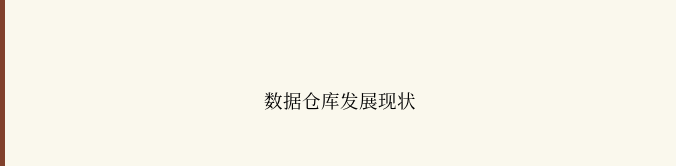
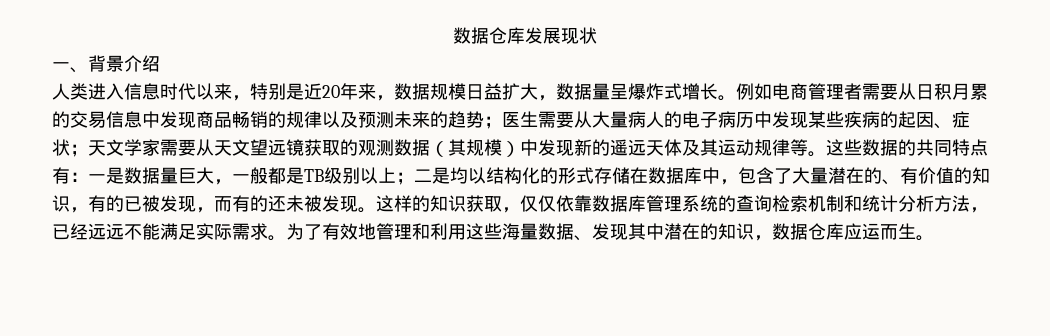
(416, 101) none -> [52,55,160,73] [52,83,988,101] [52,111,970,129] [52,139,988,157] [52,167,990,185] [52,195,988,213] [52,223,934,241] // 一、背景介绍 // 人类进入信息时代以来，特别是近20年来，数据规模日益扩大，数据量呈爆炸式增长。例如电商管理者需要从日积月累的交易信息中发现商品畅销的规律以及预测未来的趋势；医生需要从大量病人的电子病历中发现某些疾病的起因、症状；天文学家需要从天文望远镜获取的观测数据（其规模）中发现新的遥远天体及其运动规律等。这些数据的共同特点有：一是数据量巨大，一般都是TB级别以上；二是均以结构化的形式存储在数据库中，包含了大量潜在的、有价值的知识，有的已被发现，而有的还未被发现。这样的知识获取，仅仅依靠数据库管理系统的查询检索机制和统计分析方法，已经远远不能满足实际需求。为了有效地管理和利用这些海量数据、发现其中潜在的知识，数据仓库应运而生。

